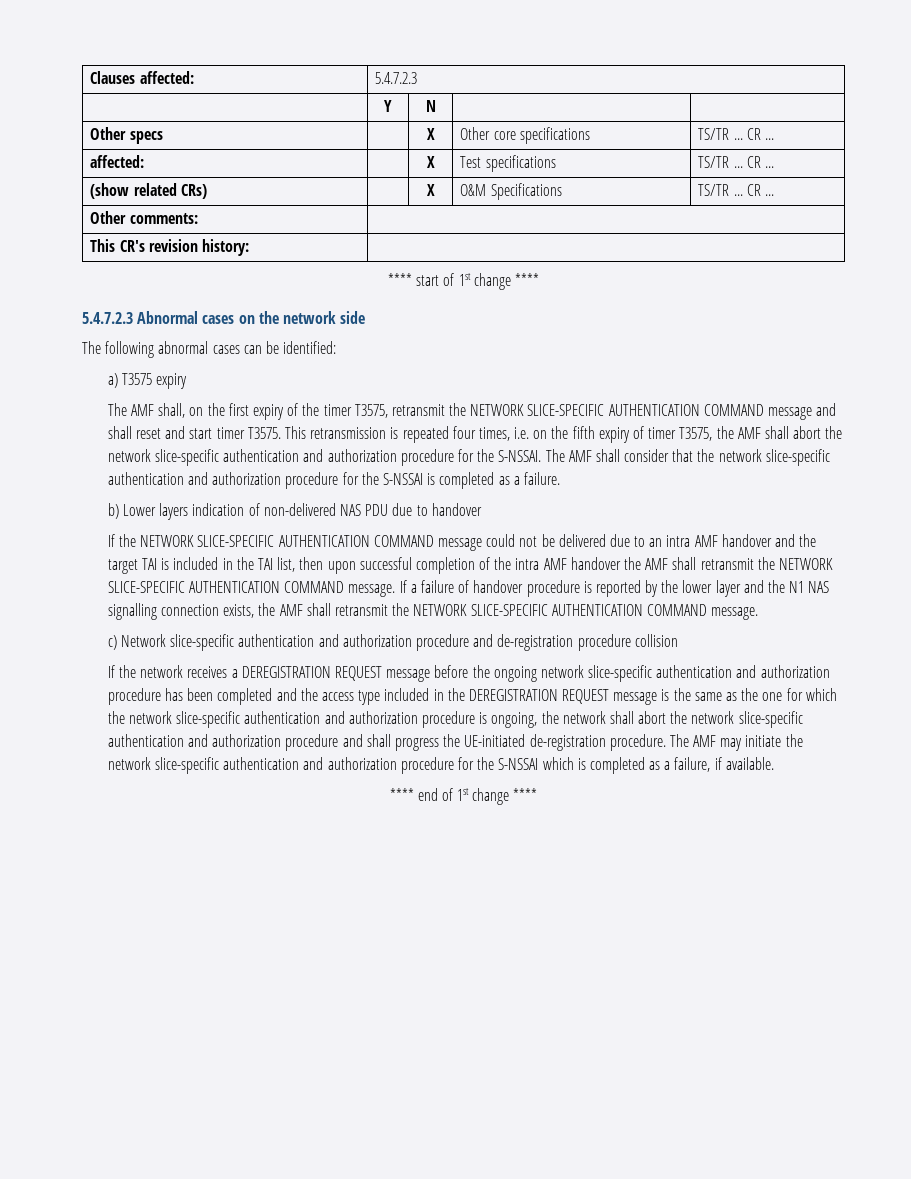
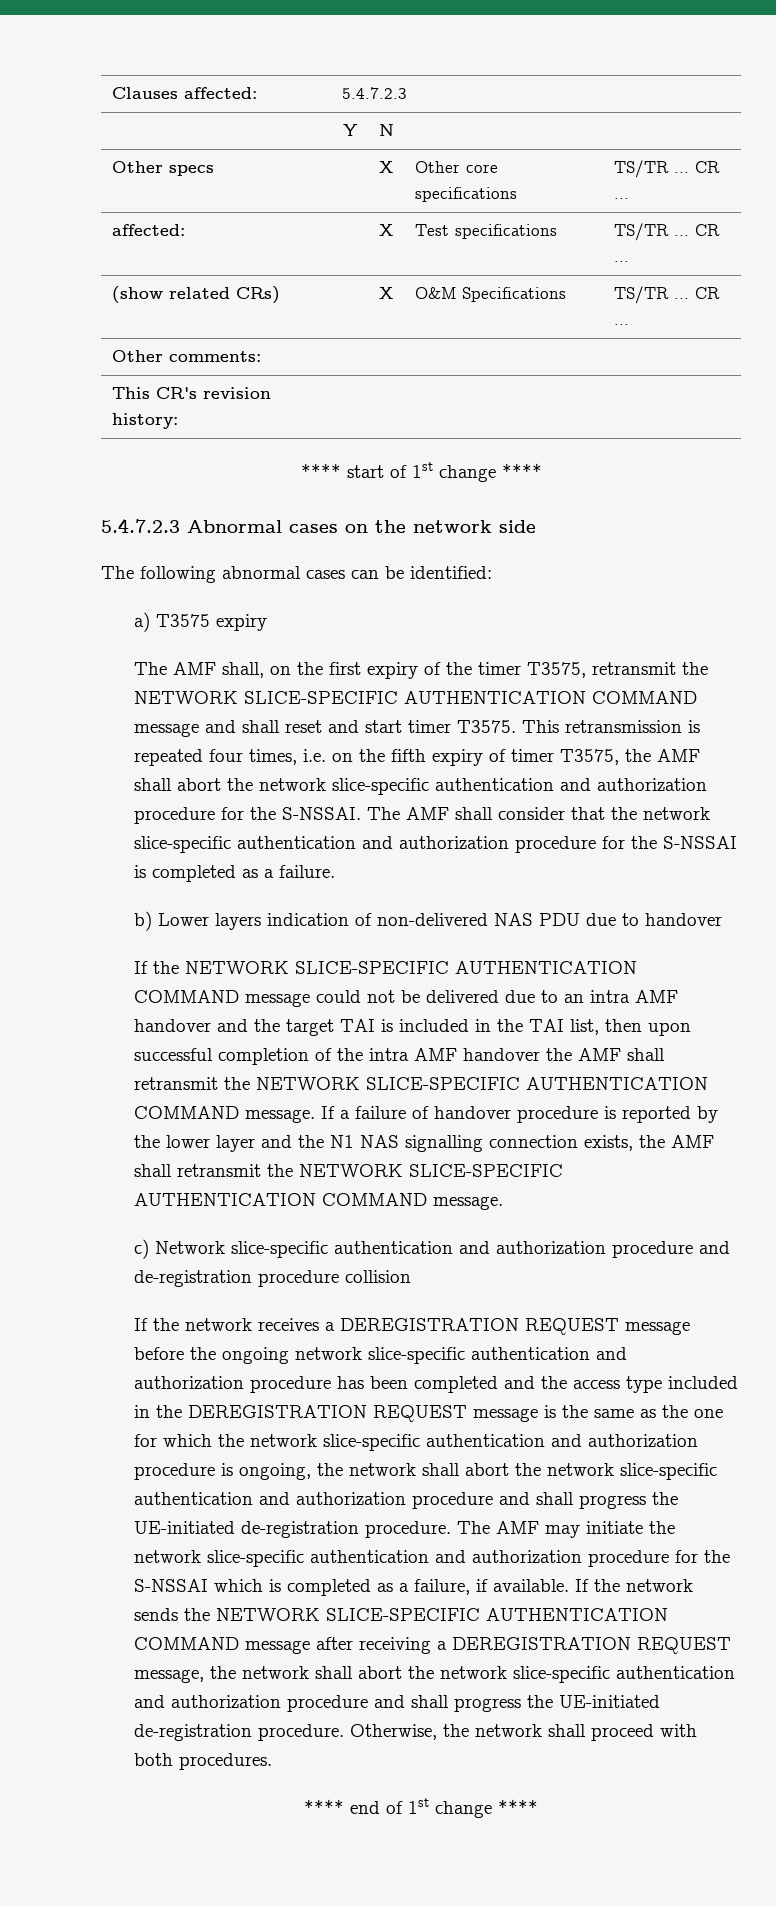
(774, 763) none -> [575,1579,694,1592] [134,1608,669,1621] [134,1637,732,1654] [134,1666,736,1683] [134,1695,661,1712] [134,1724,698,1741] [134,1753,273,1770] If the network sends the NETWORK SLICE-SPECIFIC AUTHENTICATION COMMAND message after receiving a DEREGISTRATION REQUEST message, the network shall abort the network slice-specific authentication and authorization procedure and shall progress the UE-initiated de-registration procedure. Otherwise, the network shall proceed with both procedures.

